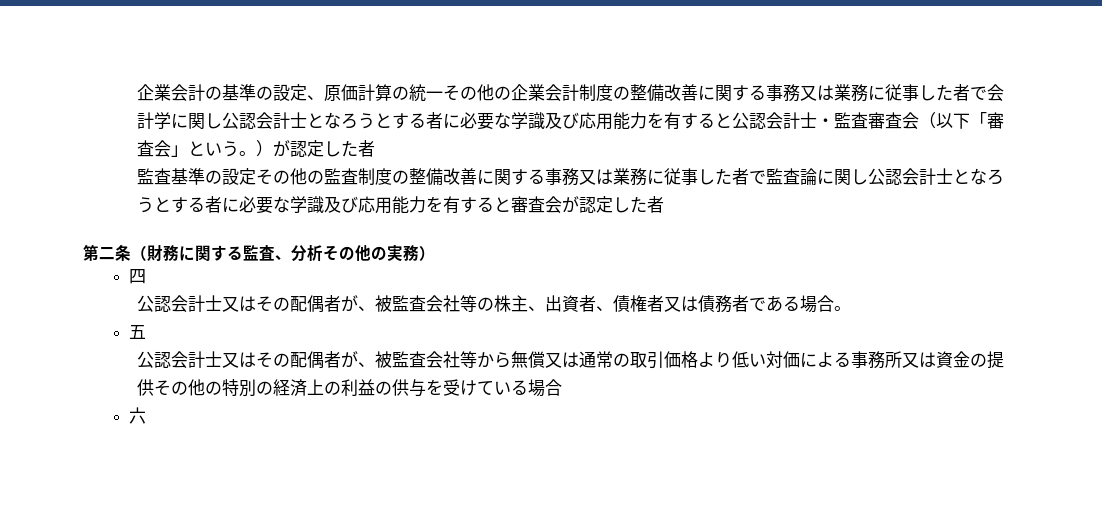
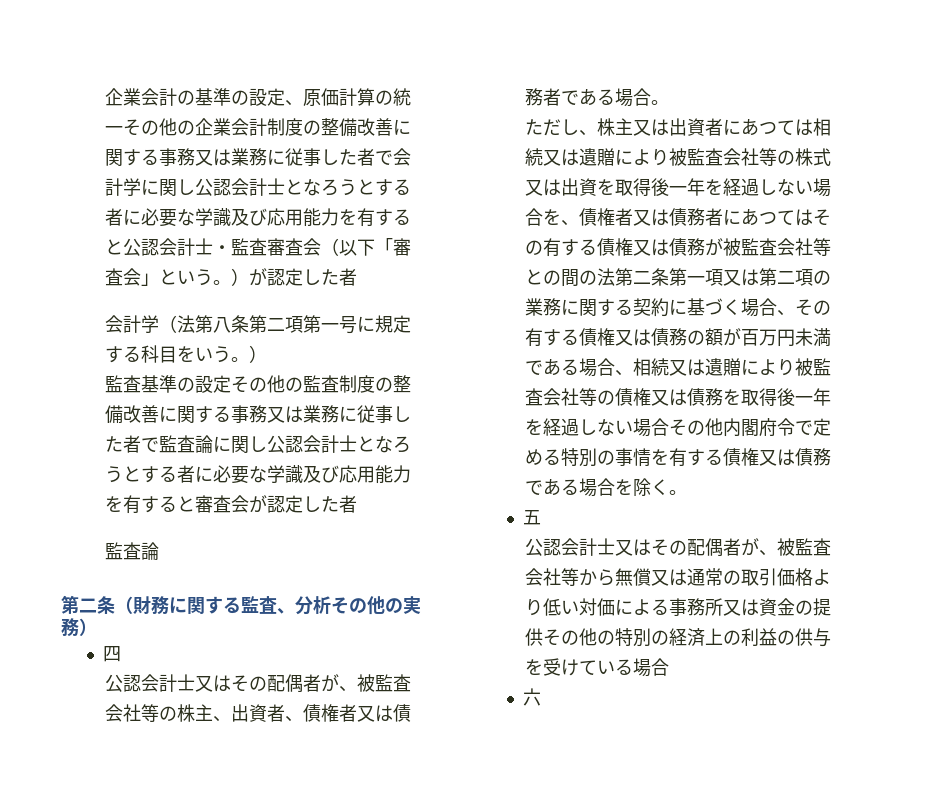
(376, 148) none -> [105,315,412,334] [105,345,268,363] // 会計学（法第八条第二項第一号に規定する科目をいう。）
(665, 204) none -> [105,542,160,560] // 監査論
(852, 308) none -> [525,118,832,136] [525,148,832,166] [525,178,832,197] [525,208,832,226] [525,238,832,257] [525,268,832,287] [525,298,832,317] [525,328,832,347] [525,358,832,377] [525,388,832,406] [525,418,832,437] [525,448,832,467] [525,478,688,497] // ただし、株主又は出資者にあつては相続又は遺贈により被監査会社等の株式又は出資を取得後一年を経過しない場合を、債権者又は債務者にあつてはその有する債権又は債務が被監査会社等との間の法第二条第一項又は第二項の業務に関する契約に基づく場合、その有する債権又は債務の額が百万円未満である場合、相続又は遺贈により被監査会社等の債権又は債務を取得後一年を経過しない場合その他内閣府令で定める特別の事情を有する債権又は債務である場合を除く。

